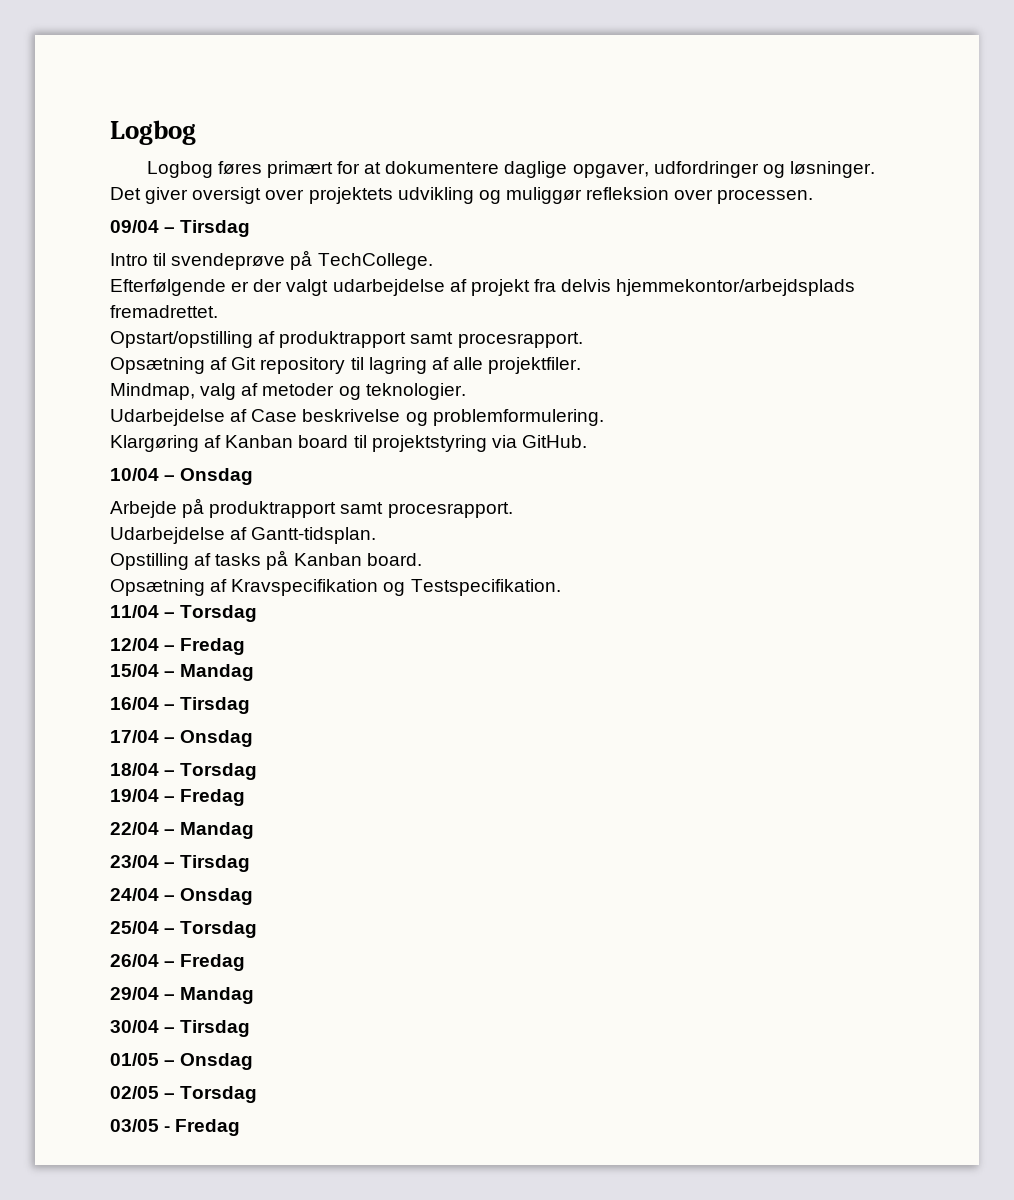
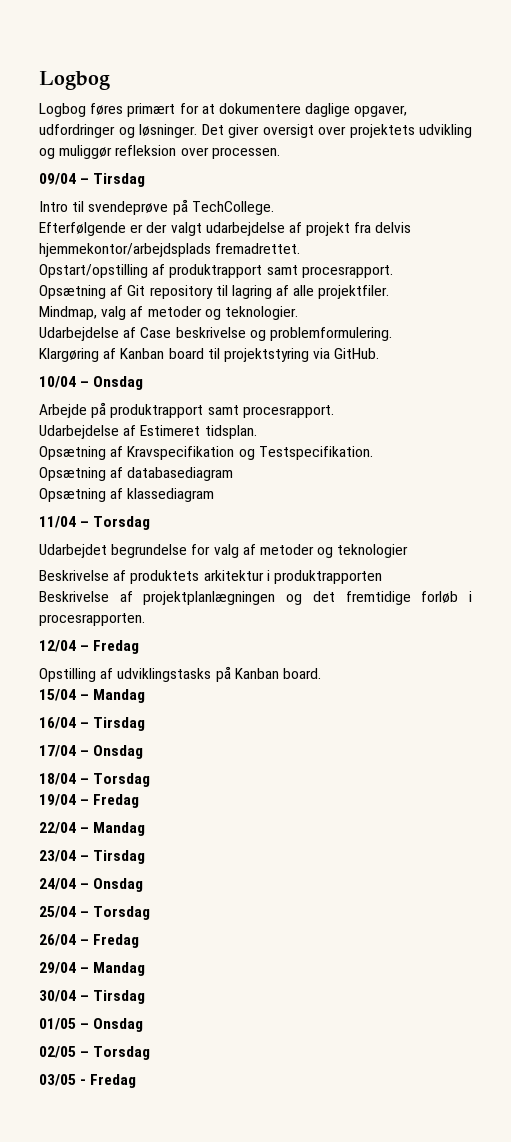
[251,527,377,544] [110,550,422,570] Gantt-tidsplan. // Opstilling af tasks på Kanban board. -> [140,425,257,439] Estimeret tidsplan.
[110,605,258,622] [110,638,246,655] 11/04 – Torsdag // 12/04 – Fredag -> [39,467,234,481] [39,488,215,502] [39,516,151,530] [39,544,409,558] [39,570,382,584] [39,591,472,605] [39,613,145,626] [39,640,140,654] [39,666,321,682] Opsætning af databasediagram // Opsætning af klassediagram // 11/04 – Torsdag // Udarbejdet begrundelse for valg af metoder og teknologier // Beskrivelse af produktets arkitektur i produktrapporten // Beskrivelse af projektplanlægningen og det fremtidige forløb i procesrapporten. // 12/04 – Fredag // Opstilling af udviklingstasks på Kanban board.

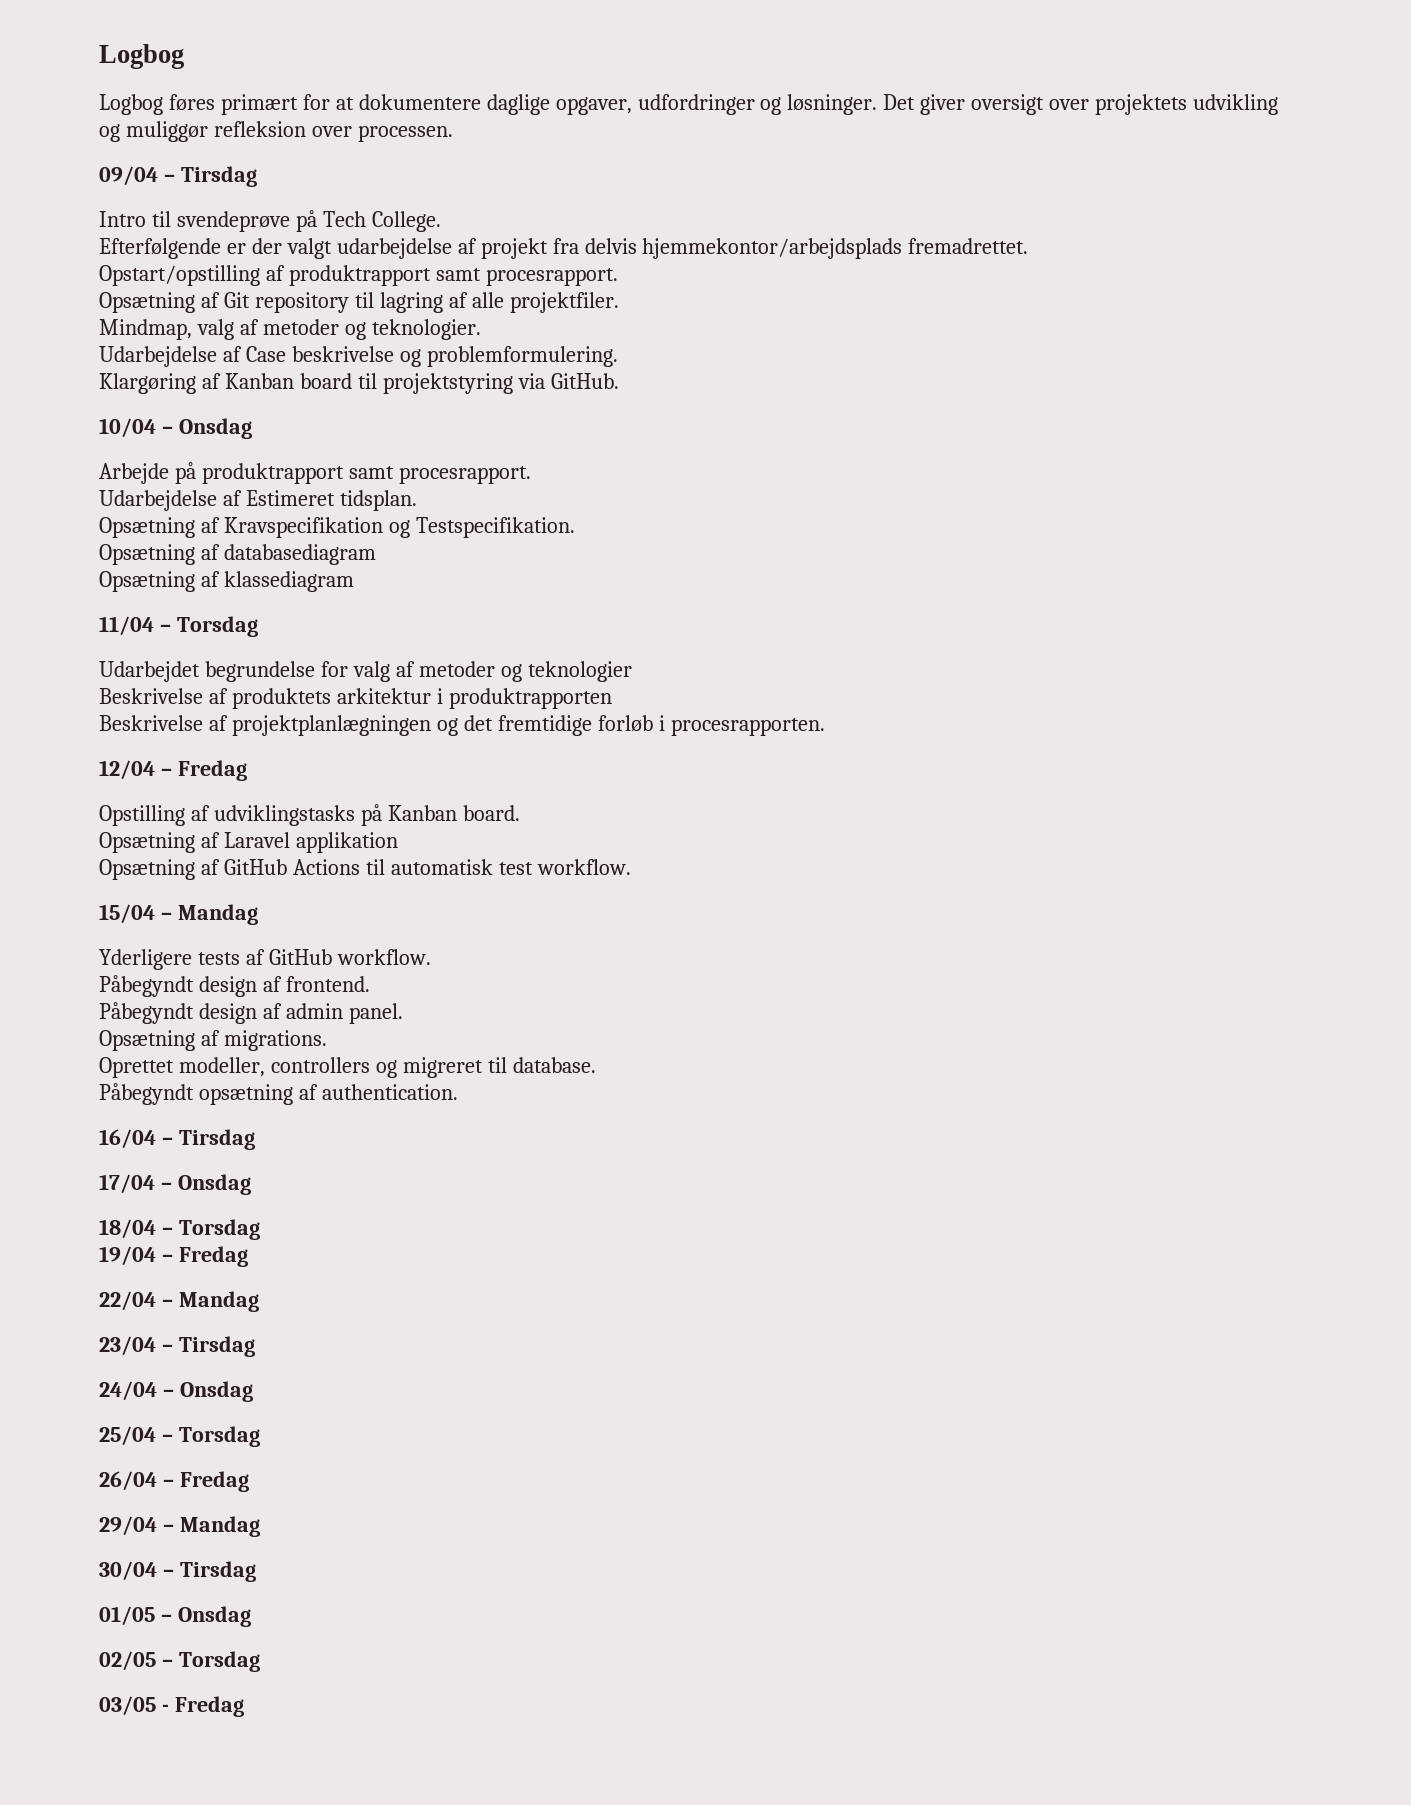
[191,201,274,215] TechCollege. -> [322,211,441,232] Tech College.
[39,689,146,703] 15/04 – Mandag -> [99,832,398,853] [99,859,631,880] [99,904,258,925] [99,949,431,970] [99,975,370,997] [99,1002,403,1024] [99,1030,327,1051] [99,1057,596,1078] [99,1083,458,1105] Opsætning af Laravel applikation // Opsætning af GitHub Actions til automatisk test workflow. // 15/04 – Mandag // Yderligere tests af GitHub workflow. // Påbegyndt design af frontend. // Påbegyndt design af admin panel. // Opsætning af migrations. // Oprettet modeller, controllers og migreret til database. // Påbegyndt opsætning af authentication.

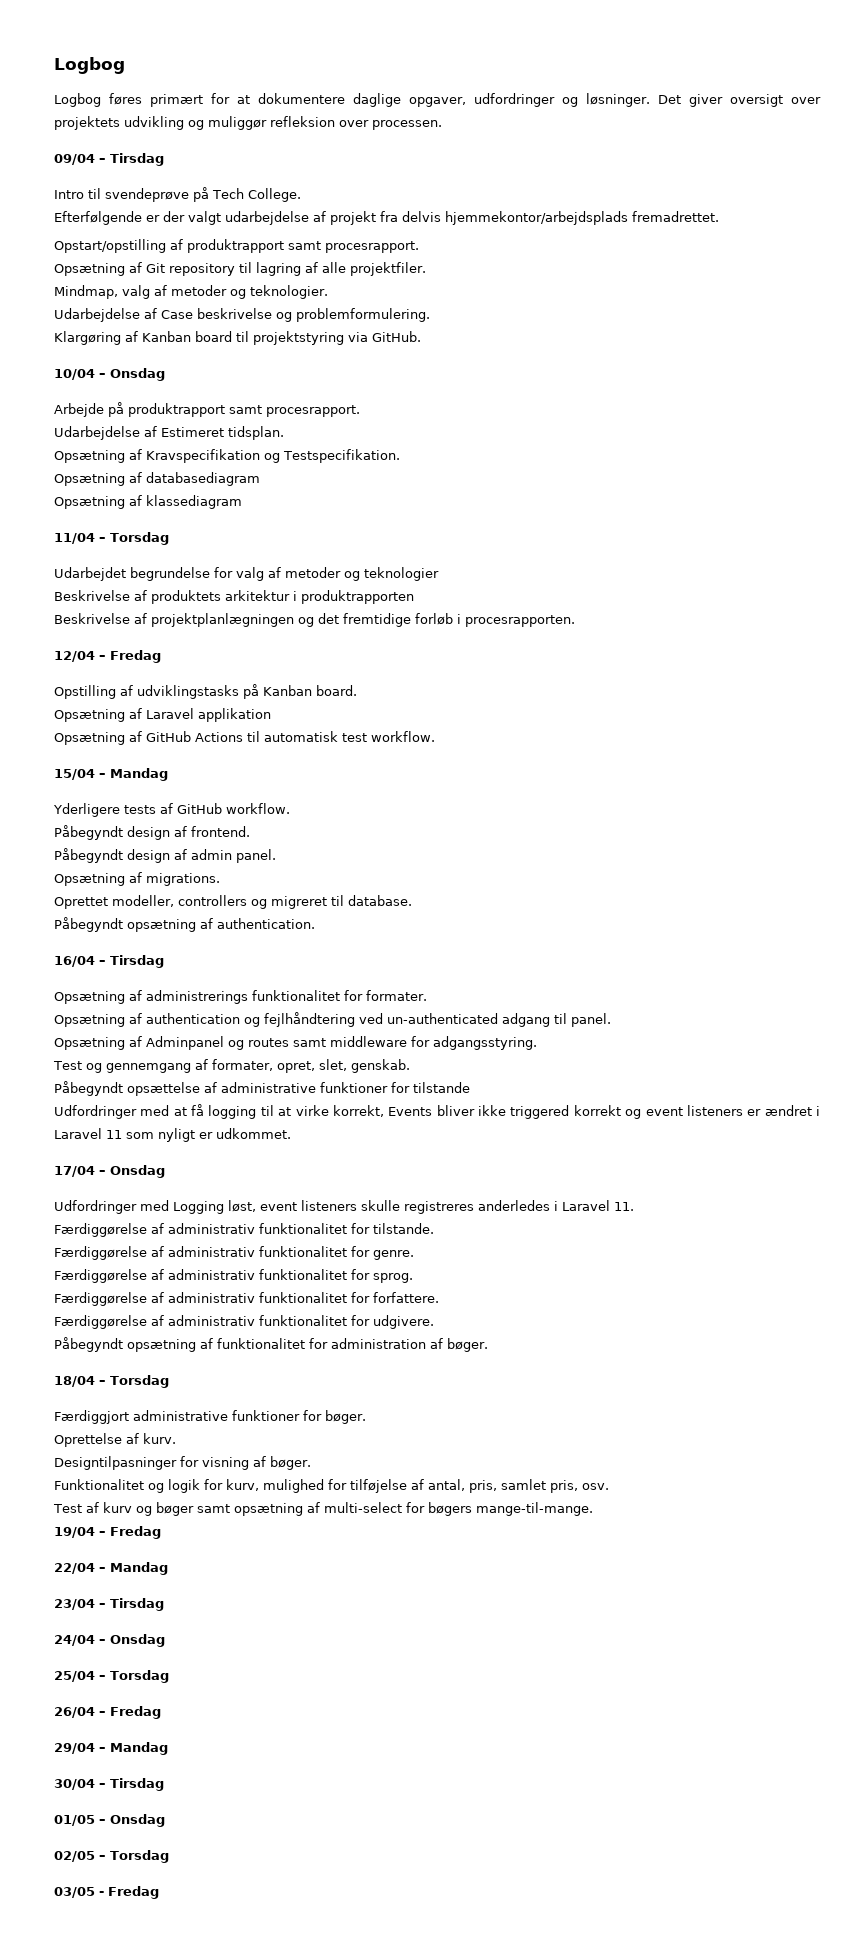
[99,1174,251,1195] [99,1219,260,1240] 17/04 – Onsdag // 18/04 – Torsdag -> [54,990,427,1004] [54,1012,611,1027] [54,1036,537,1050] [53,1059,410,1073] [54,1081,470,1096] [54,1104,820,1119] [54,1128,291,1142] [54,1165,165,1178] [54,1200,634,1214] [54,1223,434,1237] [54,1246,414,1260] [54,1269,413,1283] [54,1292,439,1306] [54,1315,434,1329] [54,1337,488,1352] [54,1375,169,1388] [54,1410,366,1424] [54,1433,176,1447] [54,1456,311,1470] [54,1479,609,1493] [53,1502,593,1516] Opsætning af administrerings funktionalitet for formater. // Opsætning af authentication og fejlhåndtering ved un-authenticated adgang til panel. // Opsætning af Adminpanel og routes samt middleware for adgangsstyring. // Test og gennemgang af formater, opret, slet, genskab. // Påbegyndt opsættelse af administrative funktioner for tilstande // Udfordringer med at få logging til at virke korrekt, Events bliver ikke triggered korrekt og event listeners er ændret i Laravel 11 som nyligt er udkommet. // 17/04 – Onsdag // Udfordringer med Logging løst, event listeners skulle registreres anderledes i Laravel 11. // Færdiggørelse af administrativ funktionalitet for tilstande. // Færdiggørelse af administrativ funktionalitet for genre. // Færdiggørelse af administrativ funktionalitet for sprog. // Færdiggørelse af administrativ funktionalitet for forfattere. // Færdiggørelse af administrativ funktionalitet for udgivere. // Påbegyndt opsætning af funktionalitet for administration af bøger. // 18/04 – Torsdag // Færdiggjort administrative funktioner for bøger. // Oprettelse af kurv. // Designtilpasninger for visning af bøger. // Funktionalitet og logik for kurv, mulighed for tilføjelse af antal, pris, samlet pris, osv. // Test af kurv og bøger samt opsætning af multi-select for bøgers mange-til-mange.

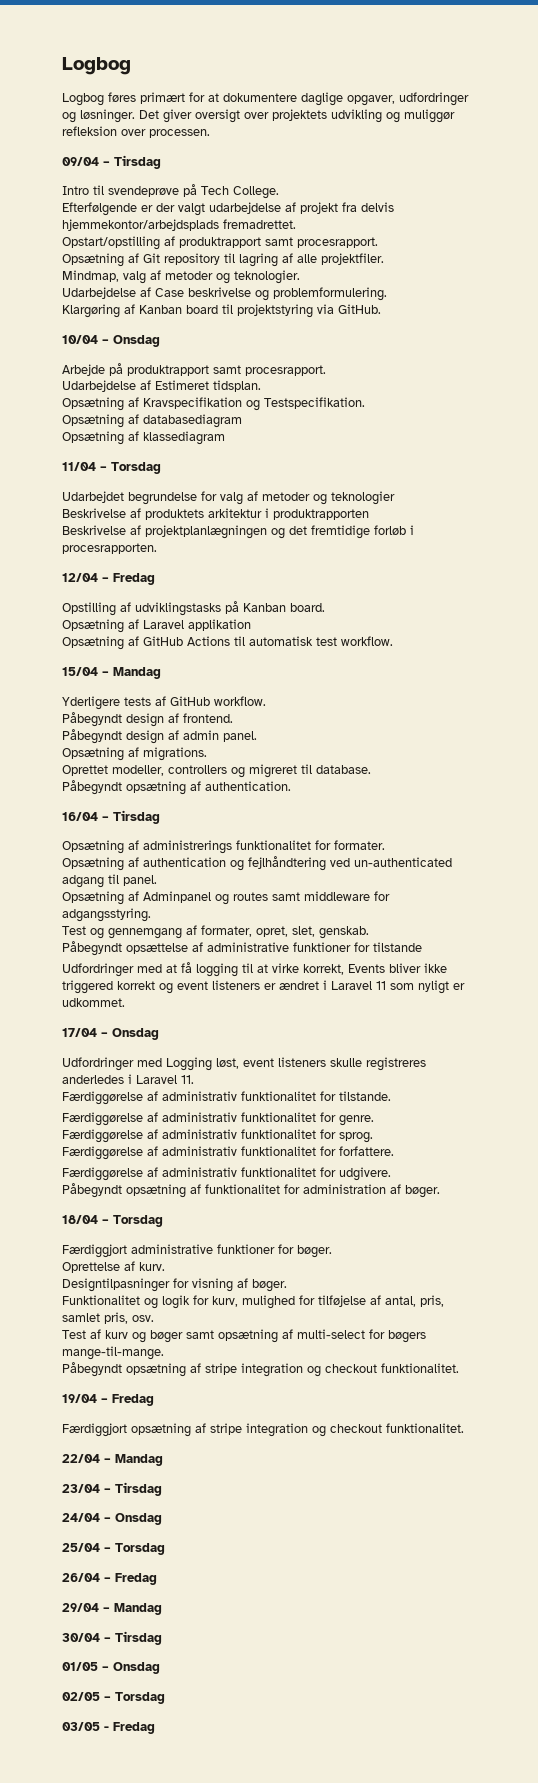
[54,1526,161,1539] 19/04 – Fredag -> [62,1362,459,1377] [62,1394,154,1406] [62,1423,464,1437] Påbegyndt opsætning af stripe integration og checkout funktionalitet. // 19/04 – Fredag // Færdiggjort opsætning af stripe integration og checkout funktionalitet.

